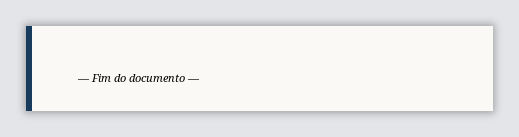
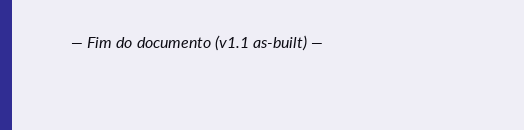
(185, 78) none -> [214,35,307,51] (v1.1 as-built)

